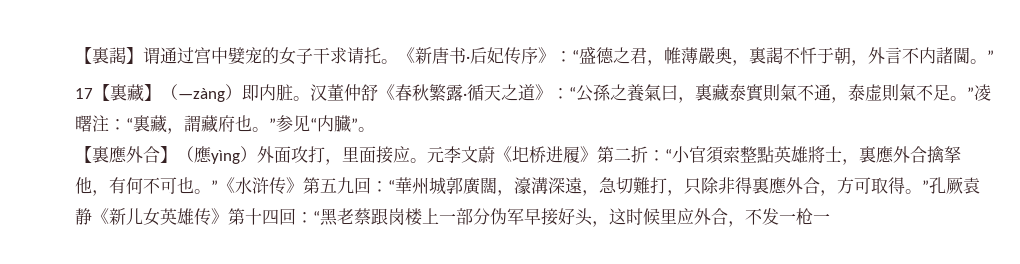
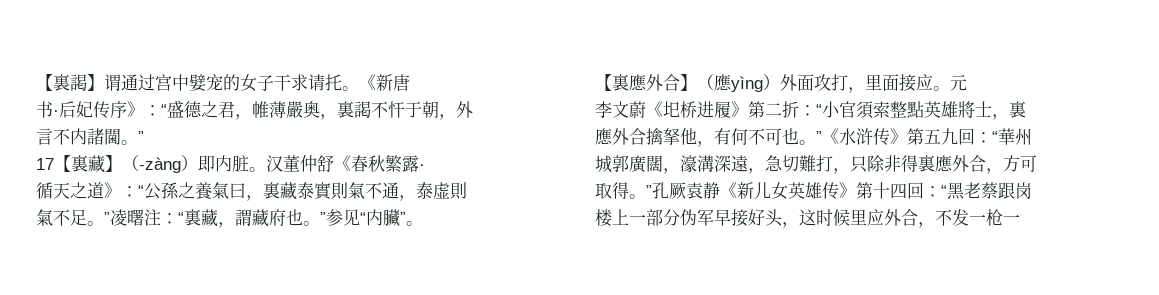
(449, 55) none -> (410, 82) //
[800,47,817,64] 忏 -> [388,101,405,118] 忓
(885, 55) none -> (473, 109) //
[178,88,225,102] —zàng -> [139,157,181,173] -zàng
(467, 96) none -> (425, 167) //
(899, 93) none -> (467, 191) //
[334,115,351,132] 臓 -> [383,209,400,226] 臟
(444, 154) none -> (967, 82) //
(876, 154) none -> (1026, 109) //
(429, 185) none -> (1032, 136) //
(871, 185) none -> (1037, 163) //
(405, 217) none -> (1032, 191) //

